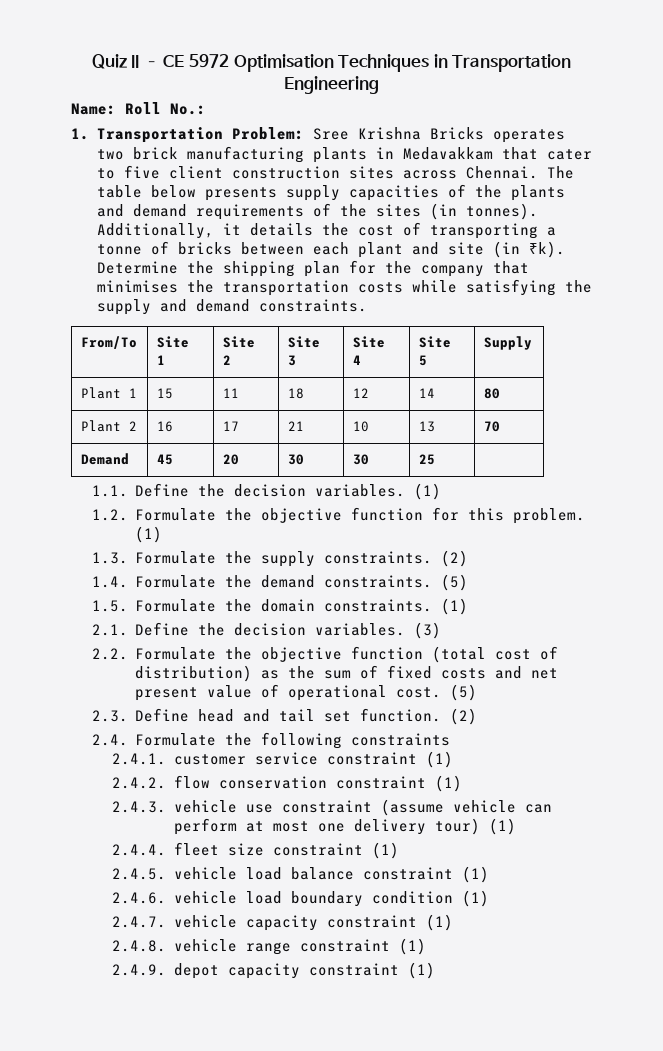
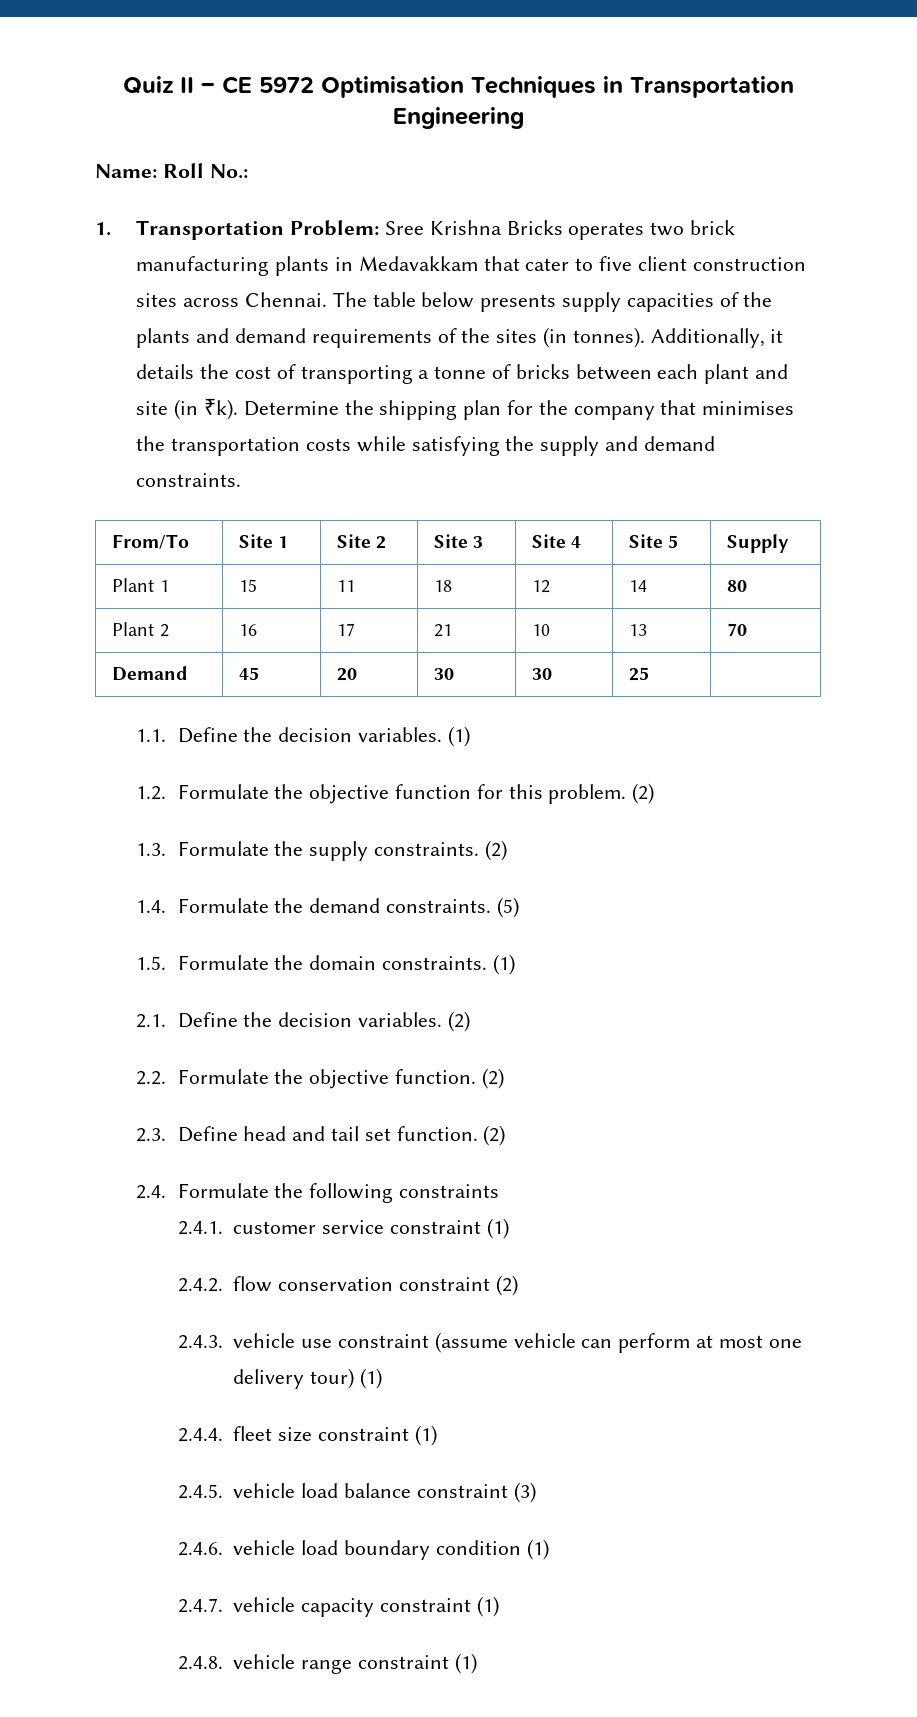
[135,526,163,543] (1) -> [632,783,655,804] (2)
[414,622,442,639] (3) -> [447,1011,470,1032] (2)
[351,646,559,663] [135,665,559,682] [135,684,478,701] function (total cost of distribution) as the sum of fixed costs and net present value of operational cost. (5) -> [394,1068,504,1089] function. (2)
[434,775,462,792] (1) -> [495,1275,518,1296] (2)
[461,866,489,883] (1) -> [513,1482,536,1503] (3)
[112,962,435,979] // 2.4.9. depot capacity constraint (1) -> (477, 1663) none

